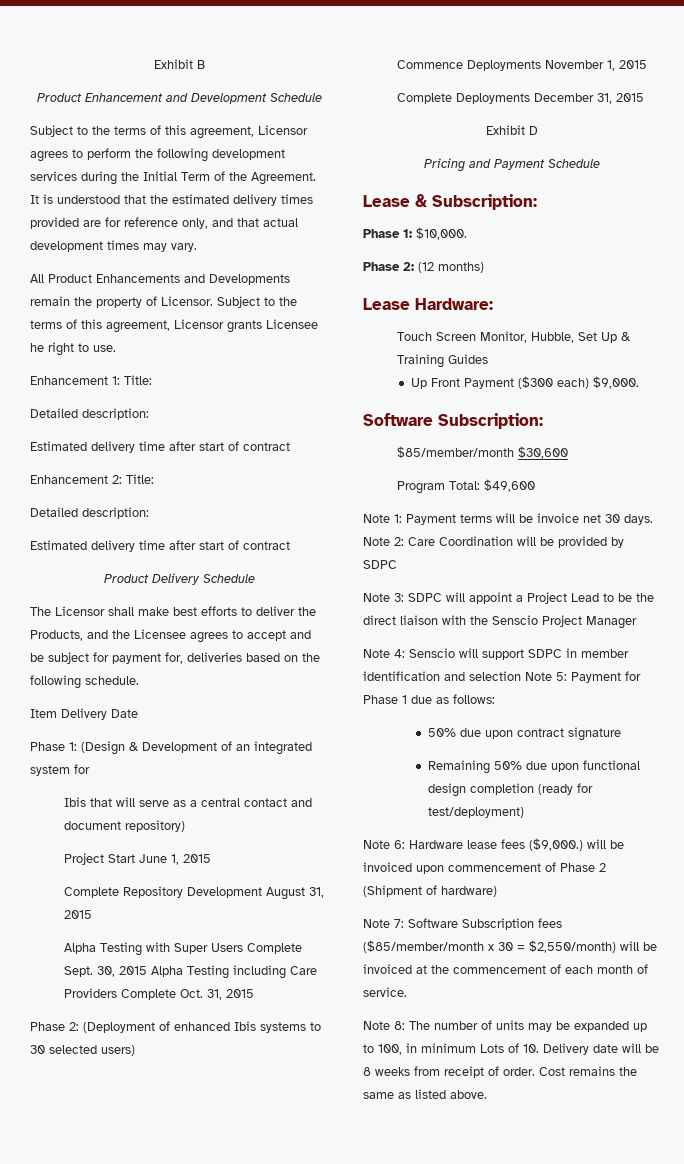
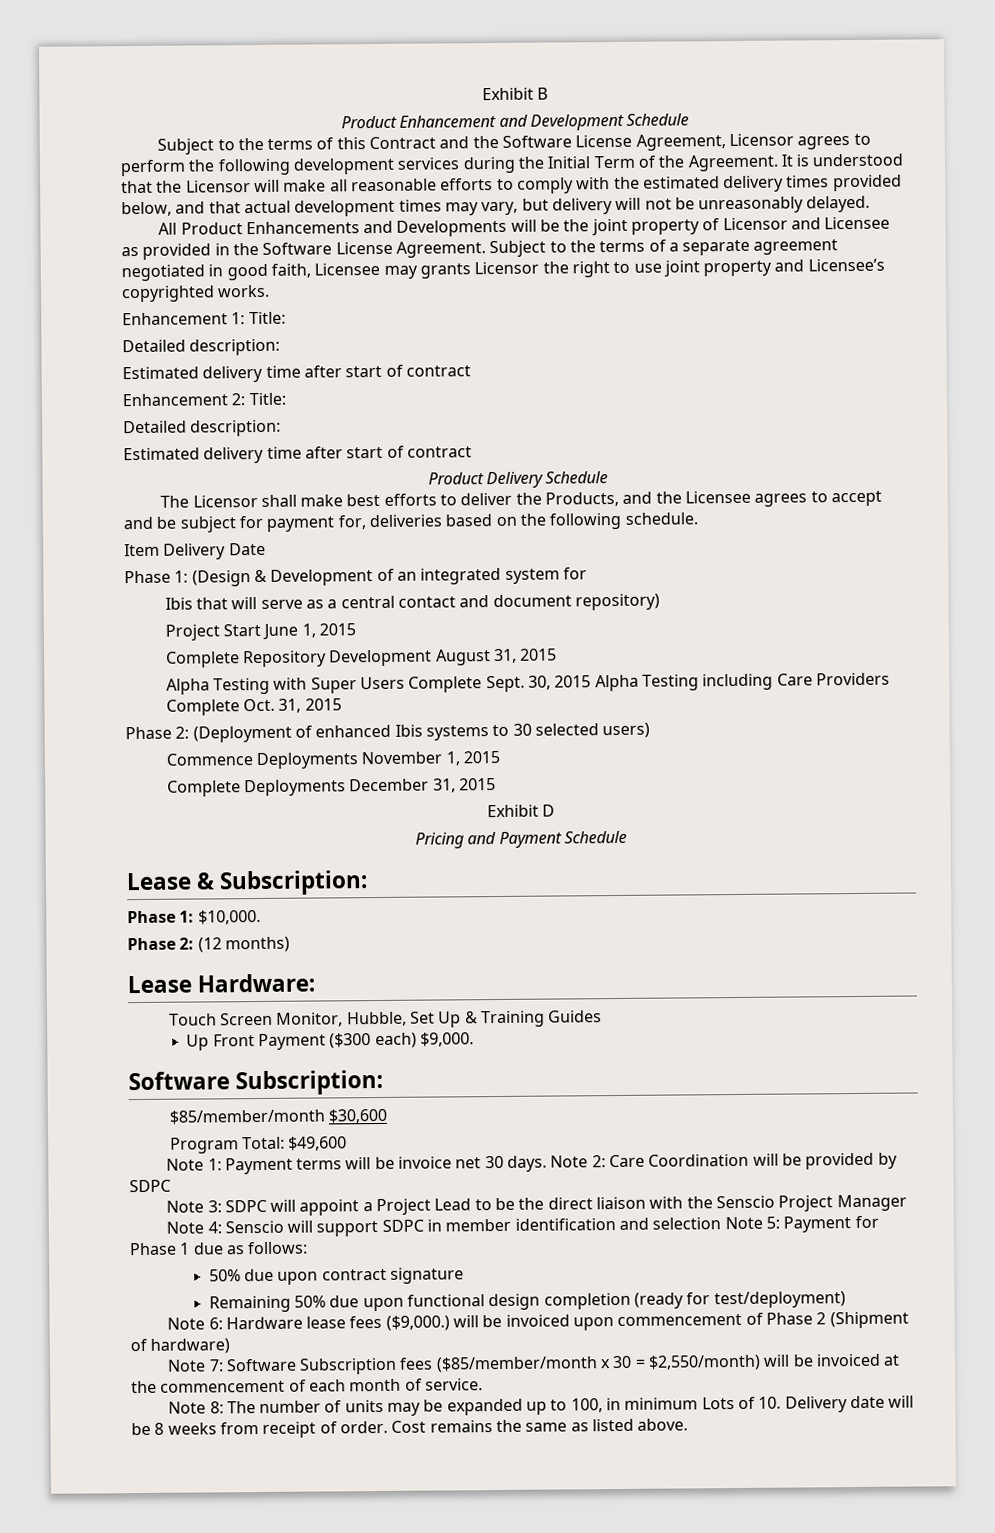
[190,126,254,139] agreement, -> [369,134,726,151] Contract and the Software License Agreement,
[172,194,313,206] [30,217,208,229] estimated delivery times provided are for reference only, -> [185,174,902,194] [121,201,172,217] Licensor will make all reasonable efforts to comply with the estimated delivery times provided below,
[171,243,197,252] vary. -> [481,195,871,216] vary, but delivery will not be unreasonably delayed.
[30,296,297,308] [30,319,318,333] [30,342,116,356] remain the property of Licensor. Subject to the terms of this agreement, Licensor grants Licensee he right to use. -> [510,216,891,236] [121,239,839,260] [121,258,885,282] [121,284,271,303] will be the joint property of Licensor and Licensee as provided in the Software License Agreement. Subject to the terms of a separate agreement negotiated in good faith, Licensee may grants Licensor the right to use joint property and Licensee’s copyrighted works.

